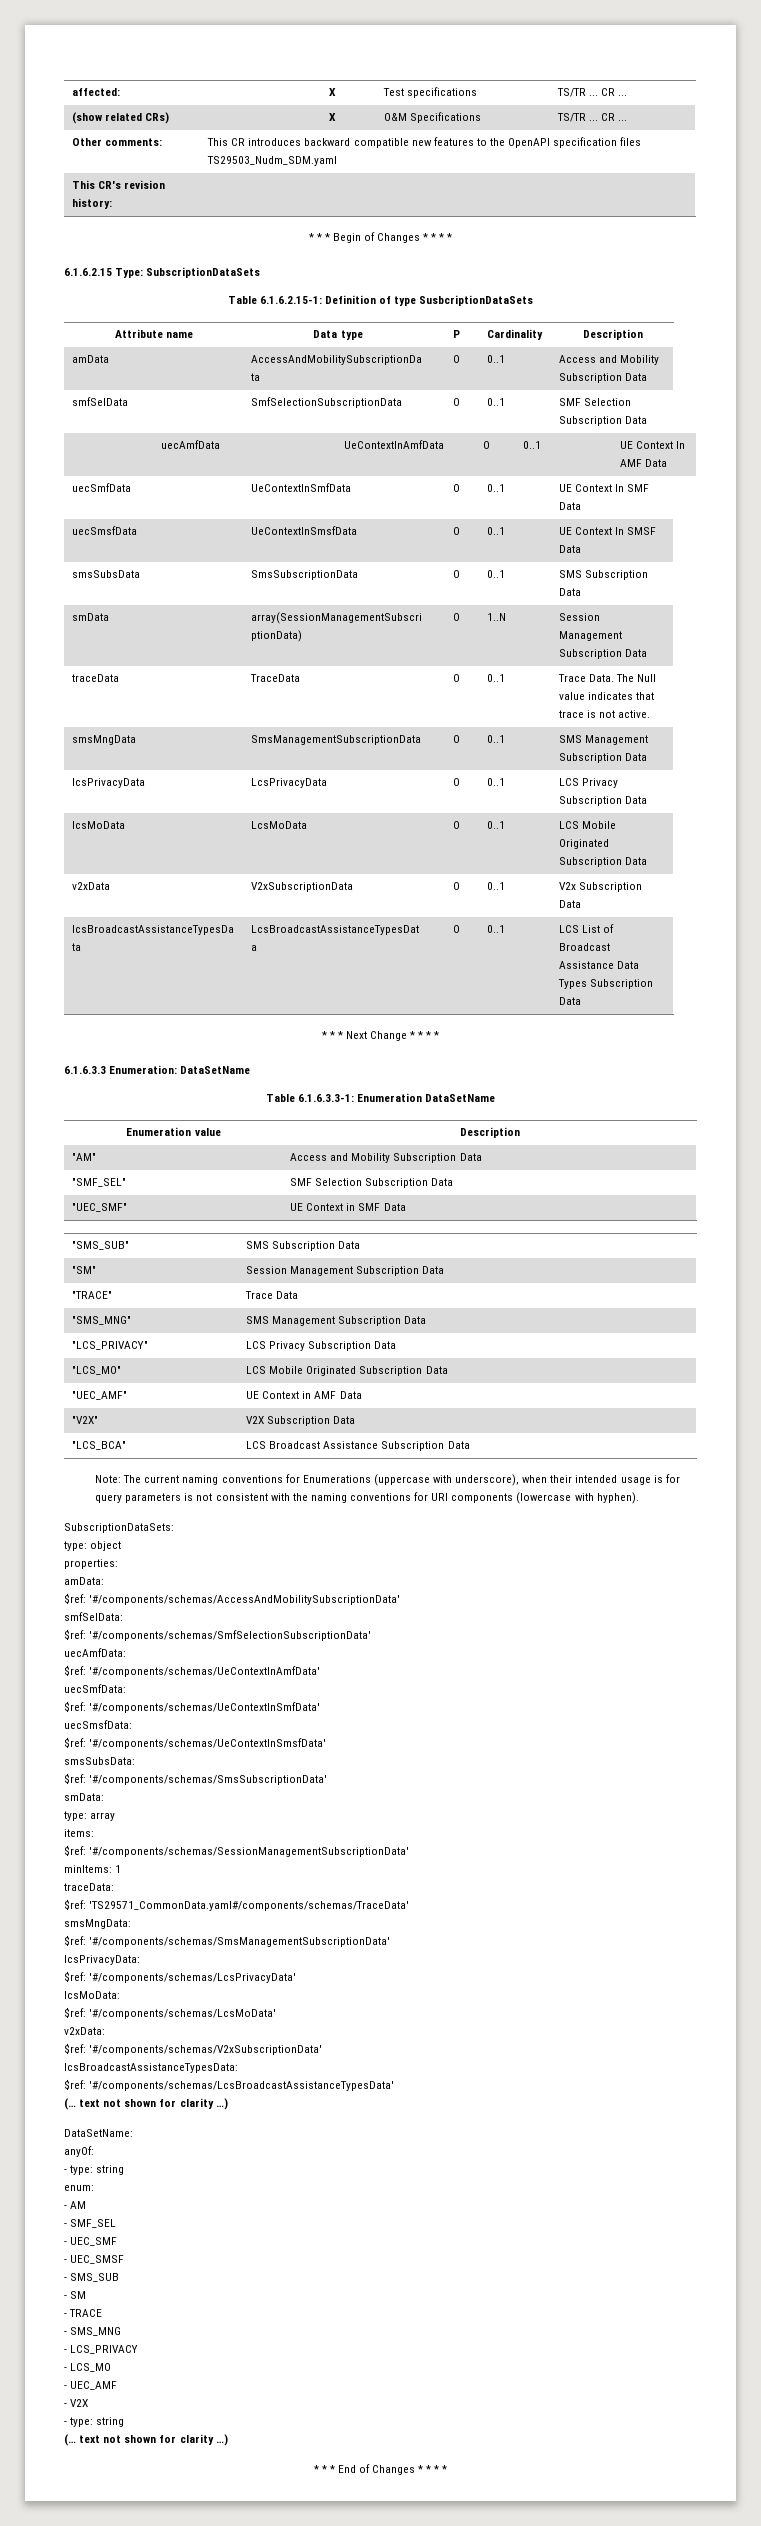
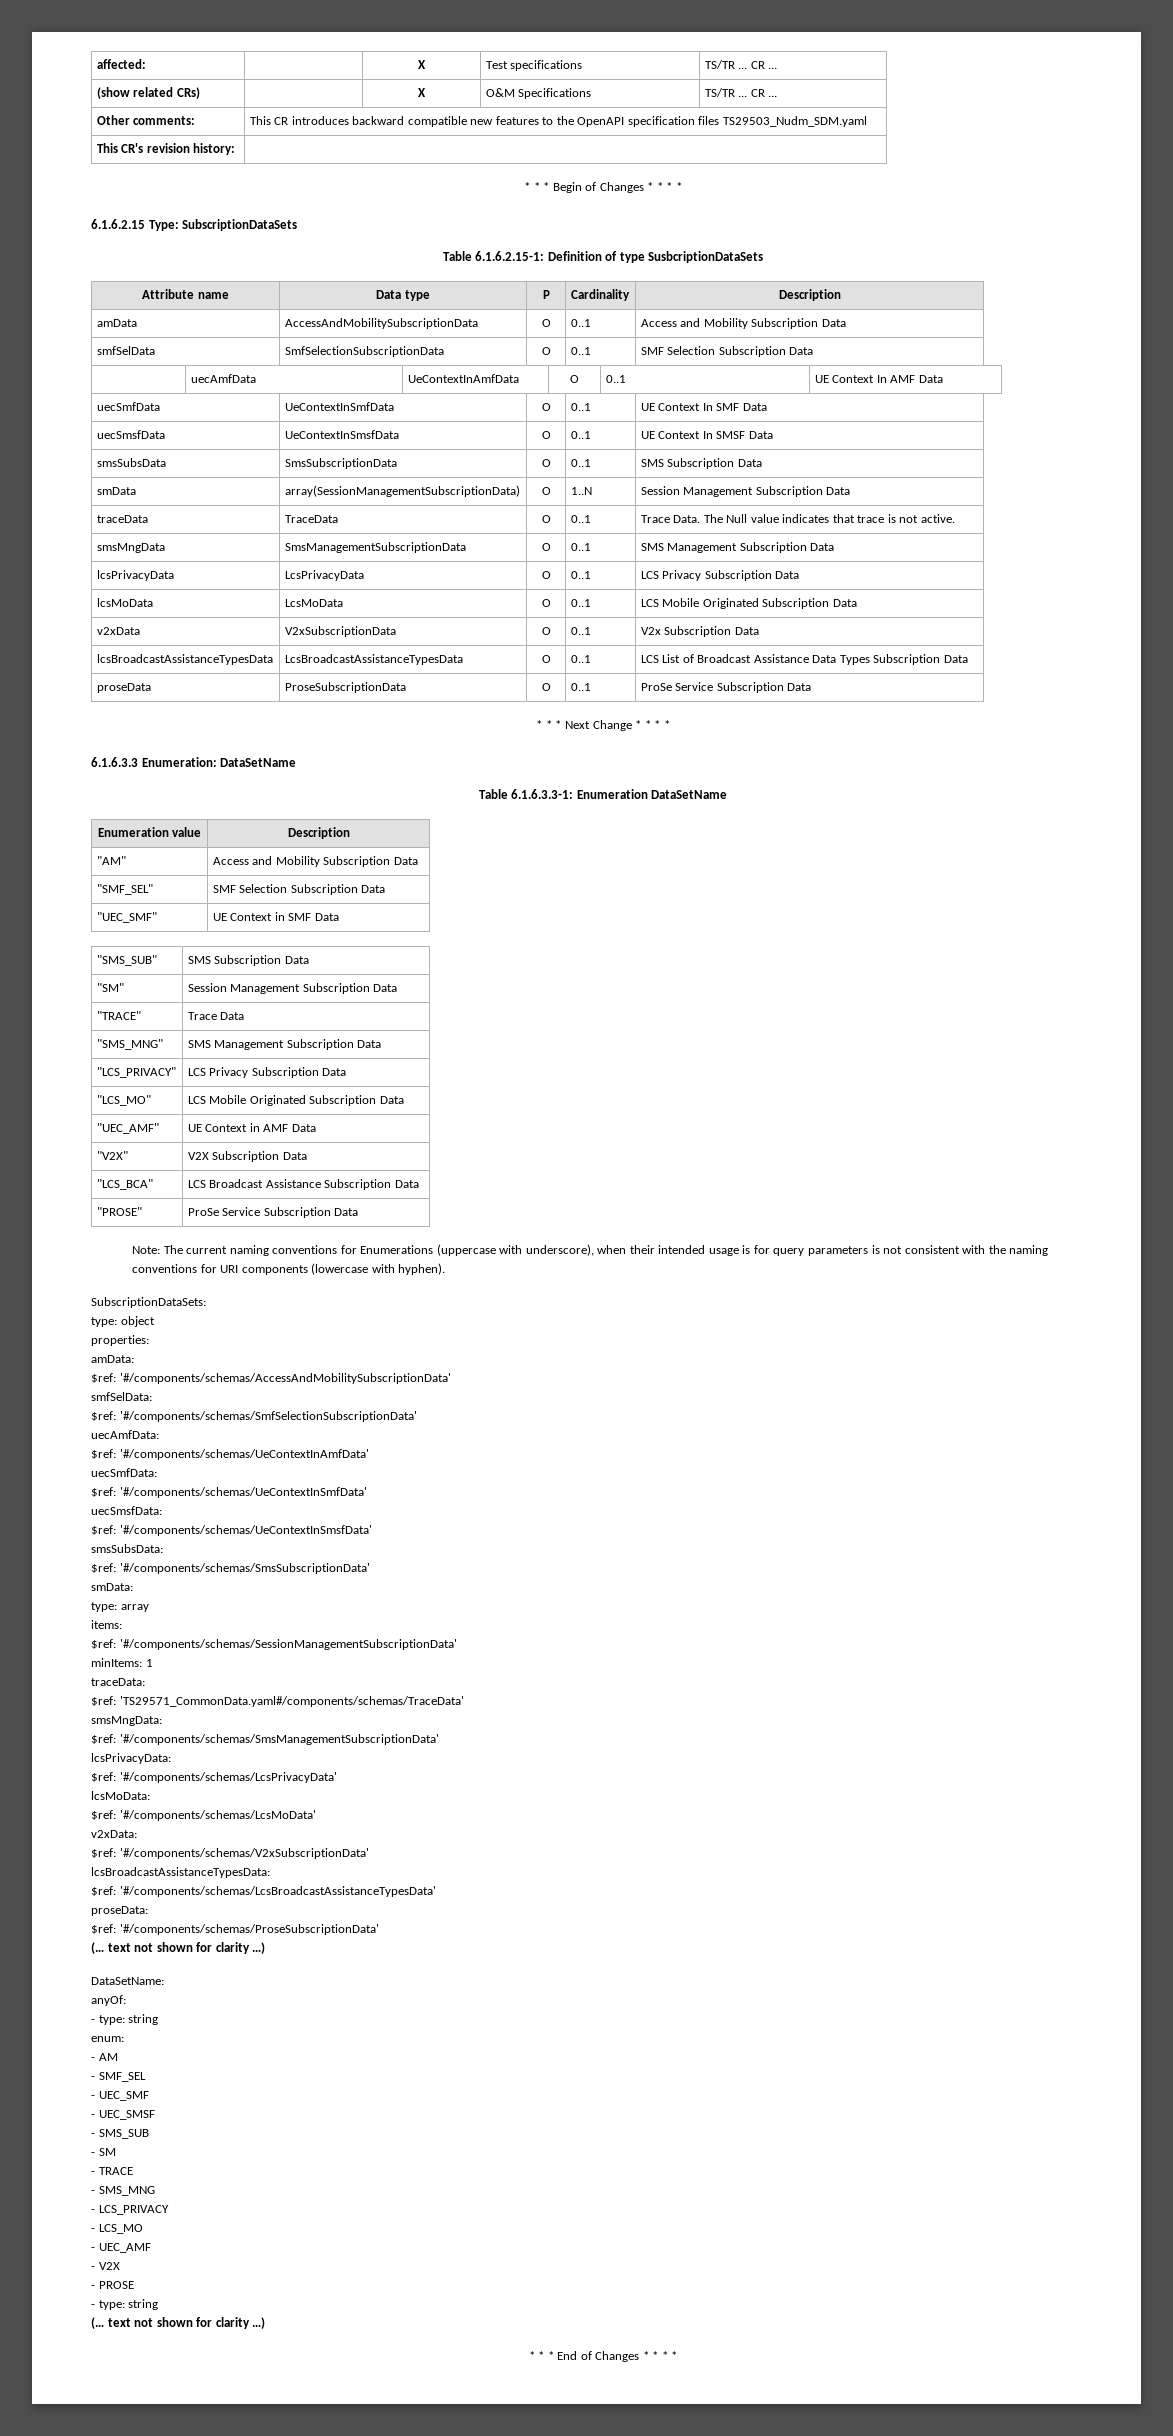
(582, 1001) none -> [96,683,151,693] [284,682,406,693] [541,683,551,691] [570,683,591,691] [640,682,812,693] // proseData | ProseSubscriptionData | O | 0..1 | ProSe Service Subscription Data
(470, 1445) none -> [96,1207,142,1216] [187,1207,359,1218] // "PROSE" | ProSe Service Subscription Data
(395, 2086) none -> [91,1906,148,1916] [91,1924,379,1935] // proseData: // $ref: '#/components/schemas/ProseSubscriptionData'
(89, 2403) none -> [91,2281,134,2289] // - PROSE

